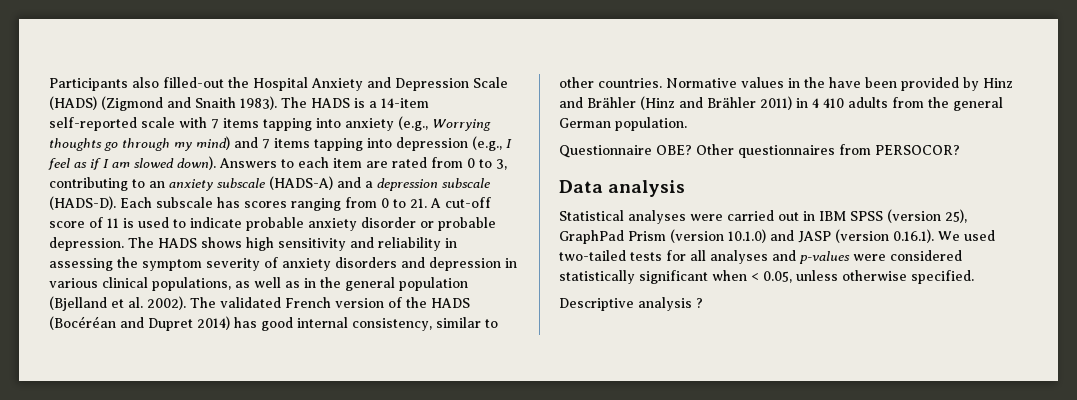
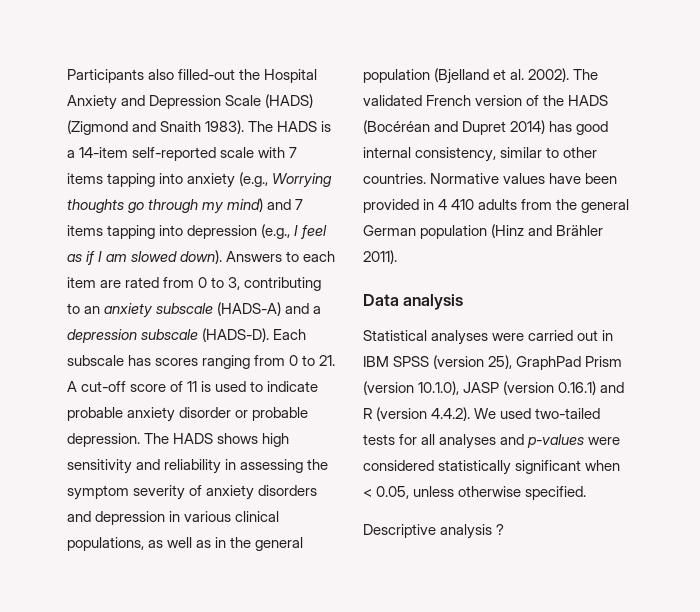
[788,77,825,88] in the -> (546, 178) none
[963,77,1013,91] [559,96,792,110] by Hinz and Brähler (Hinz and Brähler 2011) -> (419, 206) none
[615,117,687,131] [559,144,960,158] population. // Questionnaire OBE? Other questionnaires from PERSOCOR? -> [420,224,604,239] [363,250,397,264] population (Hinz and Brähler 2011).
[728,229,934,243] 10.1.0) and JASP (version 0.16.1). -> [418,381,625,395] [363,407,471,421] 10.1.0), JASP (version 0.16.1) and R (version 4.4.2).

